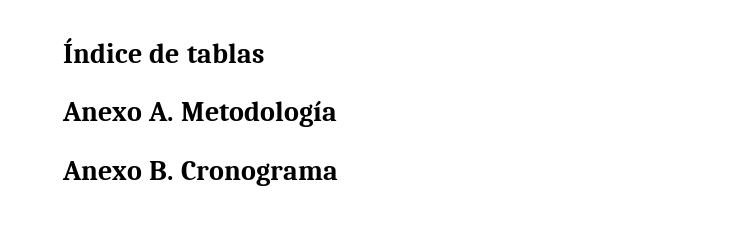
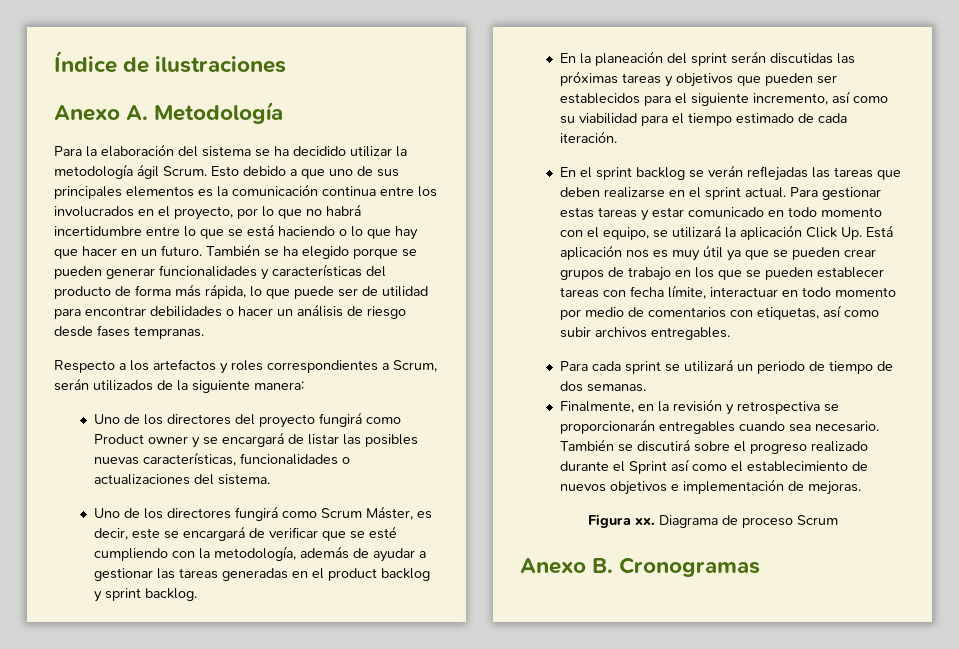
[186,43,264,63] tablas -> [155,56,287,73] ilustraciones
(337, 114) none -> [54,144,407,157] [54,164,399,179] [54,184,437,199] [54,204,361,220] [54,224,418,240] [54,244,417,259] [54,264,386,280] [54,284,428,299] [54,304,406,319] [54,325,204,339] [54,359,437,374] [54,378,304,393] [93,412,401,428] [93,432,418,448] [93,452,350,466] [93,474,270,485] [93,506,432,521] [93,526,397,541] [93,546,426,562] [93,568,430,581] [93,588,197,602] [559,51,855,66] [559,71,837,87] [559,91,888,106] [559,113,847,126] [559,131,617,143] [559,165,901,181] [559,187,881,200] [559,207,882,221] [559,225,893,240] [559,245,876,261] [559,267,884,281] [559,285,896,299] [559,305,879,320] [559,327,730,340] [559,359,893,374] [559,381,646,392] [559,399,839,415] [559,419,879,434] [559,439,868,454] [559,459,868,474] [559,479,861,495] [587,514,838,528] // Para la elaboración del sistema se ha decidido utilizar la metodología ágil Scrum. Esto debido a que uno de sus principales elementos es la comunicación continua entre los involucrados en el proyecto, por lo que no habrá incertidumbre entre lo que se está haciendo o lo que hay que hacer en un futuro. También se ha elegido porque se pueden generar funcionalidades y características del producto de forma más rápida, lo que puede ser de utilidad para encontrar debilidades o hacer un análisis de riesgo desde fases tempranas. // Respecto a los artefactos y roles correspondientes a Scrum, serán utilizados de la siguiente manera: // Uno de los directores del proyecto fungirá como Product owner y se encargará de listar las posibles nuevas características, funcionalidades o actualizaciones del sistema. // Uno de los directores fungirá como Scrum Máster, es decir, este se encargará de verificar que se esté cumpliendo con la metodología, además de ayudar a gestionar las tareas generadas en el product backlog y sprint backlog. // En la planeación del sprint serán discutidas las próximas tareas y objetivos que pueden ser establecidos para el siguiente incremento, así como su viabilidad para el tiempo estimado de cada iteración. // En el sprint backlog se verán reflejadas las tareas que deben realizarse en el sprint actual. Para gestionar estas tareas y estar comunicado en todo momento con el equipo, se utilizará la aplicación Click Up. Está aplicación nos es muy útil ya que se pueden crear grupos de trabajo en los que se pueden establecer tareas con fecha límite, interactuar en todo momento por medio de comentarios con etiquetas, así como subir archivos entregables. // Para cada sprint se utilizará un periodo de tiempo de dos semanas. // Finalmente, en la revisión y retrospectiva se proporcionarán entregables cuando sea necesario. También se discutirá sobre el progreso realizado durante el Sprint así como el establecimiento de nuevos objetivos e implementación de mejoras. // Figura xx. Diagrama de proceso Scrum
[180,161,338,186] Cronograma -> [619,557,761,577] Cronogramas

